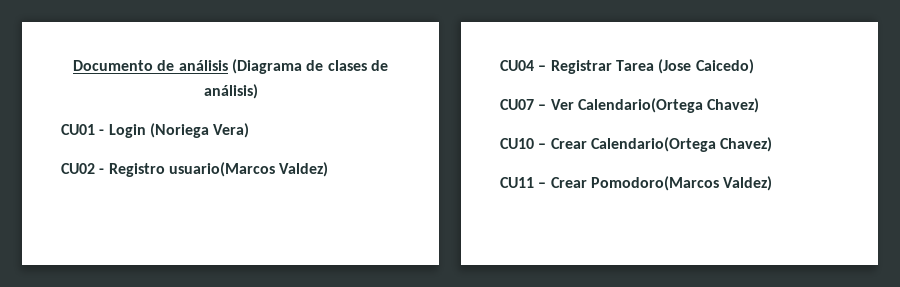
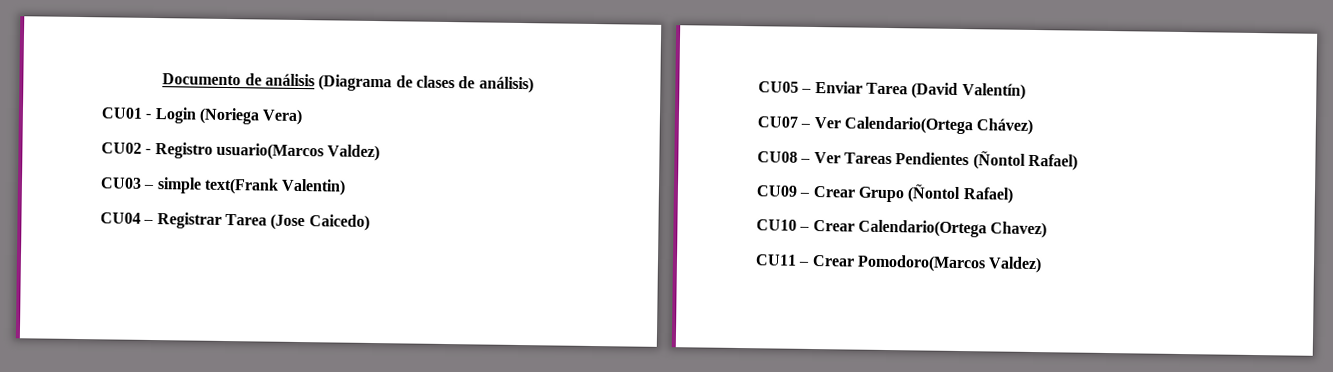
(329, 169) none -> [100,177,347,196] // CU03 – simple text(Frank Valentin)
[500,98,760,113] CU07 – Ver Calendario(Ortega Chavez) -> [758,81,1026,100] [757,116,1034,135] [757,151,1078,171] [756,184,1014,204] CU05 – Enviar Tarea (David Valentín) // CU07 – Ver Calendario(Ortega Chávez) // CU08 – Ver Tareas Pendientes (Ñontol Rafael) // CU09 – Crear Grupo (Ñontol Rafael)

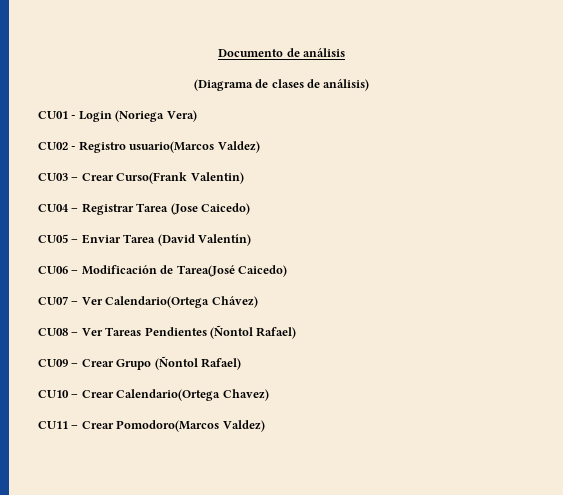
(316, 80) none -> (345, 52) //
[156,177,279,195] simple text(Frank -> [81,172,188,184] Crear Curso(Frank
(1026, 91) none -> [38,265,287,277] // CU06 – Modificación de Tarea(José Caicedo)

